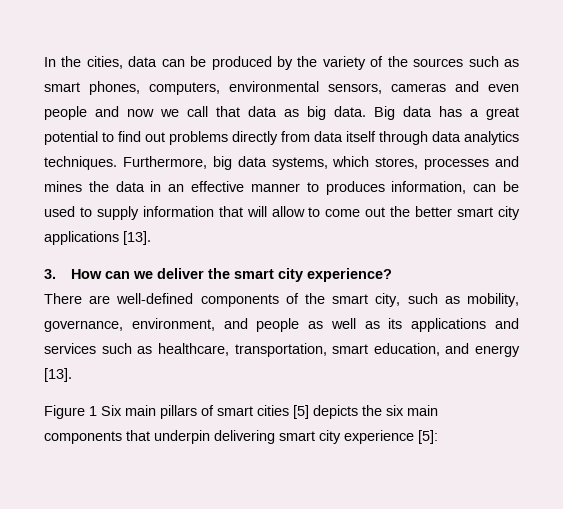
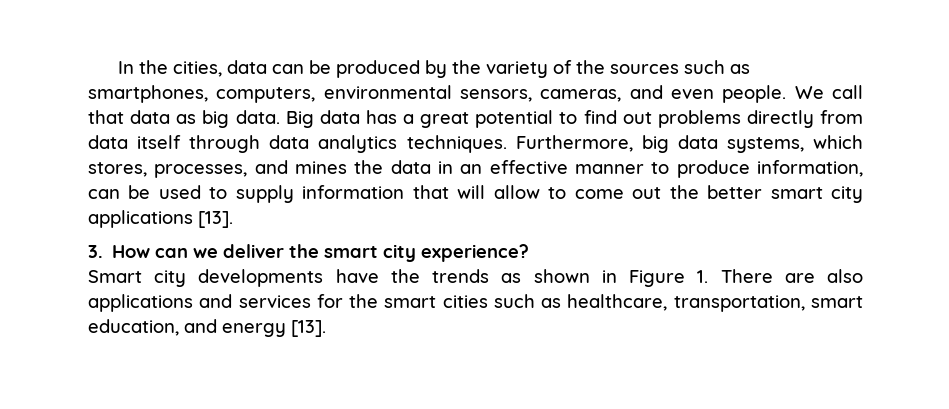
[44,81,140,95] smart phones, -> [88,85,208,103] smartphones,
[391,83,446,92] cameras -> [540,89,622,102] cameras,
[44,106,179,120] people and now we -> [722,85,824,103] people. We
[424,158,490,170] processes -> [154,164,248,178] processes,
[325,181,385,195] produces -> [676,160,750,178] produce
[44,293,519,307] [44,318,519,332] [44,343,96,354] There are well-defined components of the smart city, such as mobility, governance, environment, and people as well as its applications and services -> [88,269,864,287] [88,294,488,312] Smart city developments have the trends as shown in Figure 1. There are also applications and services for the smart cities
[44,405,438,419] [44,430,438,444] // Figure 1 Six main pillars of smart cities [5] depicts the six main components that underpin delivering smart city experience [5]: -> (326, 328) none

